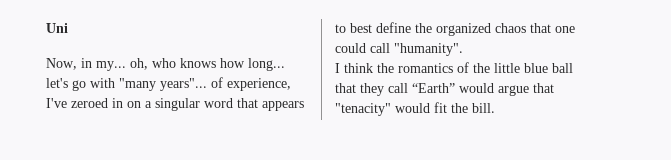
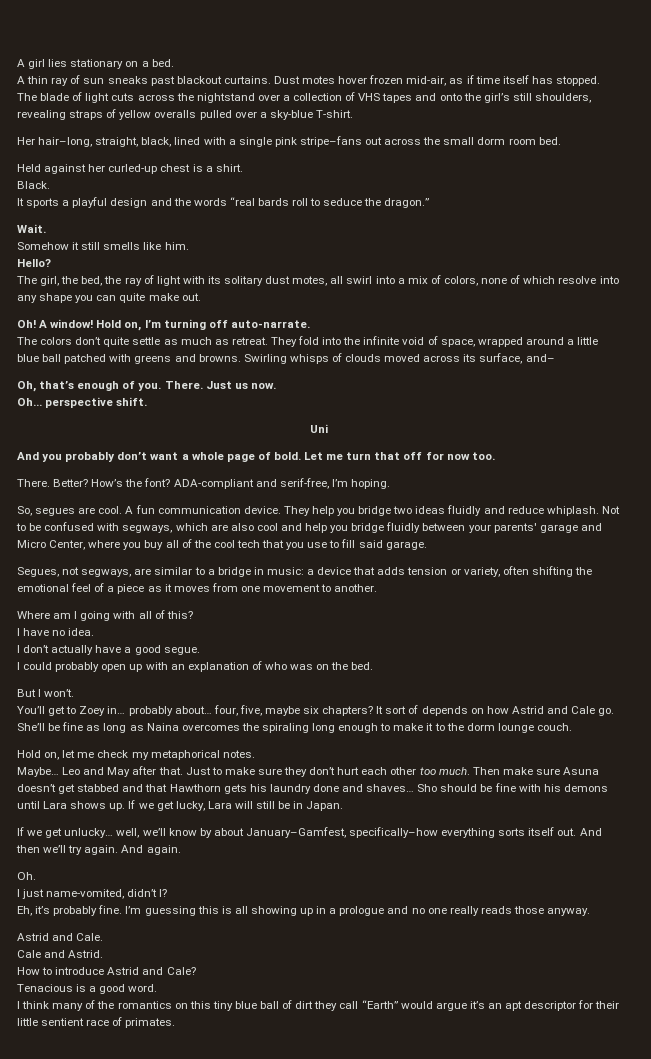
[46,23,68,33] [46,58,285,71] [46,77,291,91] [46,98,304,111] [335,22,575,36] [335,43,463,56] [335,62,573,73] [335,83,356,93] Uni // Now, in my... oh, who knows how long... let's go with "many years"... of experience, I've zeroed in on a singular word that appears to best define the organized chaos that one could call "humanity". // I think the romantics of the little blue ball that -> [17,59,174,69] [17,75,600,86] [17,92,591,103] [17,109,353,120] [17,136,561,147] [17,164,243,174] [17,181,50,189] [17,197,430,208] [17,224,46,233] [17,242,189,250] [17,259,51,267] [17,275,619,286] [17,293,201,303] [17,319,310,331] [17,336,599,347] [17,353,555,364] [17,381,276,392] [17,397,148,408] [309,424,328,433] [17,452,495,462] [17,478,390,489] [17,505,620,516] [16,522,602,533] [17,539,427,550] [17,566,592,577] [17,583,378,594] [17,610,193,621] [17,628,95,636] [17,645,200,655] [17,661,374,672] [17,689,75,697] [17,705,615,716] [17,722,572,733] [17,750,255,760] [17,766,600,777] [17,783,608,794] [17,800,344,811] [17,827,602,838] [16,845,181,855] [17,872,36,880] [17,889,168,899] [17,905,591,916] [17,933,104,941] [17,950,104,958] [17,967,196,975] [17,984,158,994] [17,1000,314,1011] A girl lies stationary on a bed. // A thin ray of sun sneaks past blackout curtains. Dust motes hover frozen mid-air, as if time itself has stopped. The blade of light cuts across the nightstand over a collection of VHS tapes and onto the girl’s still shoulders, revealing straps of yellow overalls pulled over a sky-blue T-shirt. // Her hair–long, straight, black, lined with a single pink stripe–fans out across the small dorm room bed. // Held against her curled-up chest is a shirt. // Black. // It sports a playful design and the words “real bards roll to seduce the dragon.” // Wait. // Somehow it still smells like him. // Hello? // The girl, the bed, the ray of light with its solitary dust motes, all swirl into a mix of colors, none of which resolve into any shape you can quite make out. // Oh! A window! Hold on, I’m turning off auto-narrate. // The colors don’t quite settle as much as retreat. They fold into the infinite void of space, wrapped around a little blue ball patched with greens and browns. Swirling whisps of clouds moved across its surface, and– // Oh, that’s enough of you. There. Just us now. // Oh... perspective shift. // Uni // And you probably don’t want a whole page of bold. Let me turn that off for now too. // There. Better? How’s the font? ADA-compliant and serif-free, I’m hoping. // So, segues are cool. A fun communication device. They help you bridge two ideas fluidly and reduce whiplash. Not to be confused with segways, which are also cool and help you bridge fluidly between your parents' garage and Micro Center, where you buy all of the cool tech that you use to fill said garage. // Segues, not segways, are similar to a bridge in music: a device that adds tension or variety, often shifting the emotional feel of a piece as it moves from one movement to another. // Where am I going with all of this? // I have no idea. // I don’t actually have a good segue. // I could probably open up with an explanation of who was on the bed. // But I won’t. // You’ll get to Zoey in… probably about… four, five, maybe six chapters? It sort of depends on how Astrid and Cale go. She’ll be fine as long as Naina overcomes the spiraling long enough to make it to the dorm lounge couch. // Hold on, let me check my metaphorical notes. // Maybe… Leo and May after that. Just to make sure they don’t hurt each other too much. Then make sure Asuna doesn’t get stabbed and that Hawthorn gets his laundry done and shaves… Sho should be fine with his demons until Lara shows up. If we get lucky, Lara will still be in Japan. // If we get unlucky… well, we’ll know by about January–Gamfest, specifically–how everything sorts itself out. And then we’ll try again. And again. // Oh. // I just name-vomited, didn’t I? // Eh, it’s probably fine. I’m guessing this is all showing up in a prologue and no one really reads those anyway. // Astrid and Cale. // Cale and Astrid. // How to introduce Astrid and Cale? // Tenacious is a good word. // I think many of the romantics on this tiny blue ball of dirt
[533,83,554,93] [335,102,495,116] that "tenacity" would fit the bill. -> [469,1000,620,1011] [17,1017,176,1028] it’s an apt descriptor for their little sentient race of primates.

